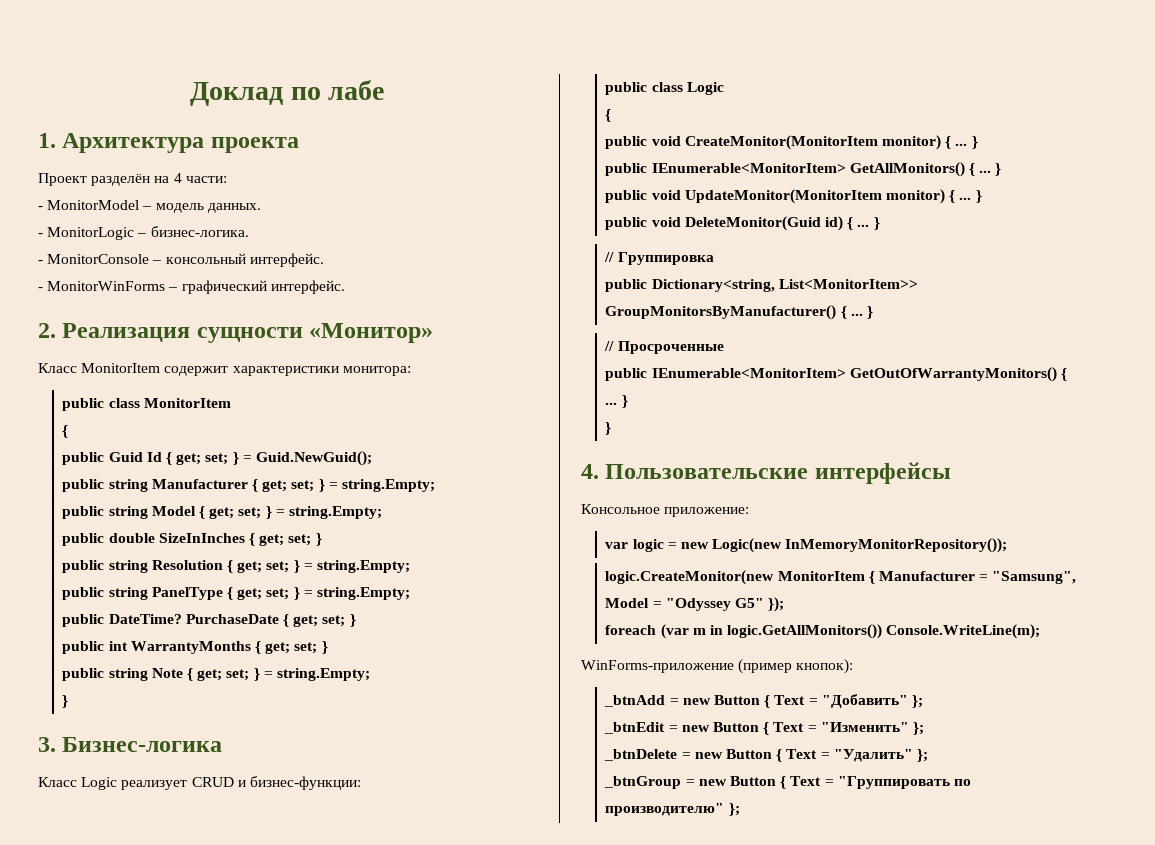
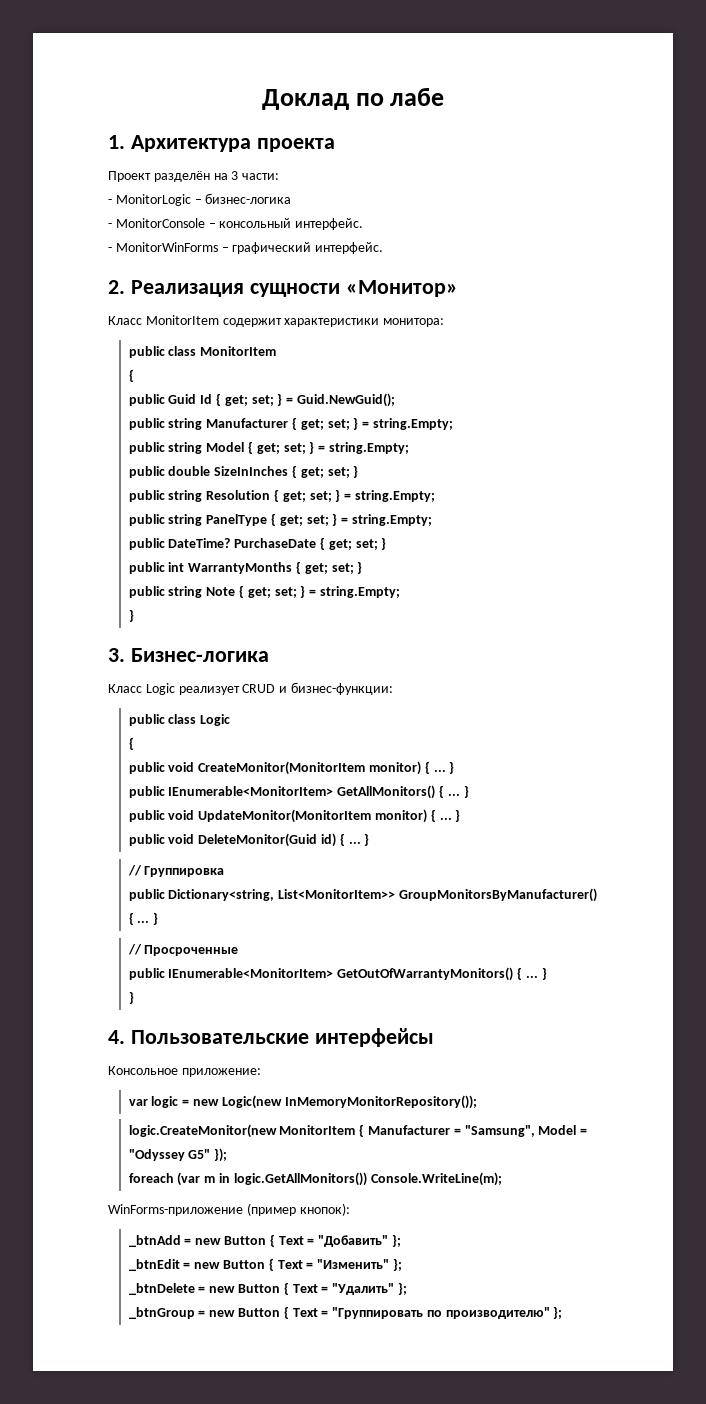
[173,173,182,183] 4 -> [231,171,239,180] 3
[38,200,261,213] // - MonitorModel – модель данных. -> (280, 176) none
[150,226,249,237] бизнес-логика. -> [205,193,292,204] бизнес-логика

